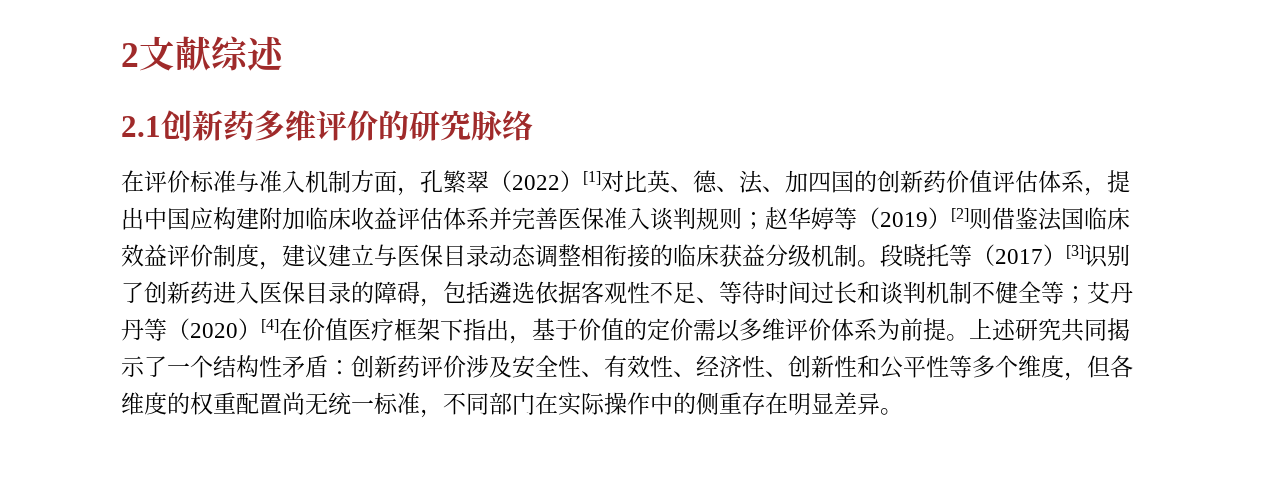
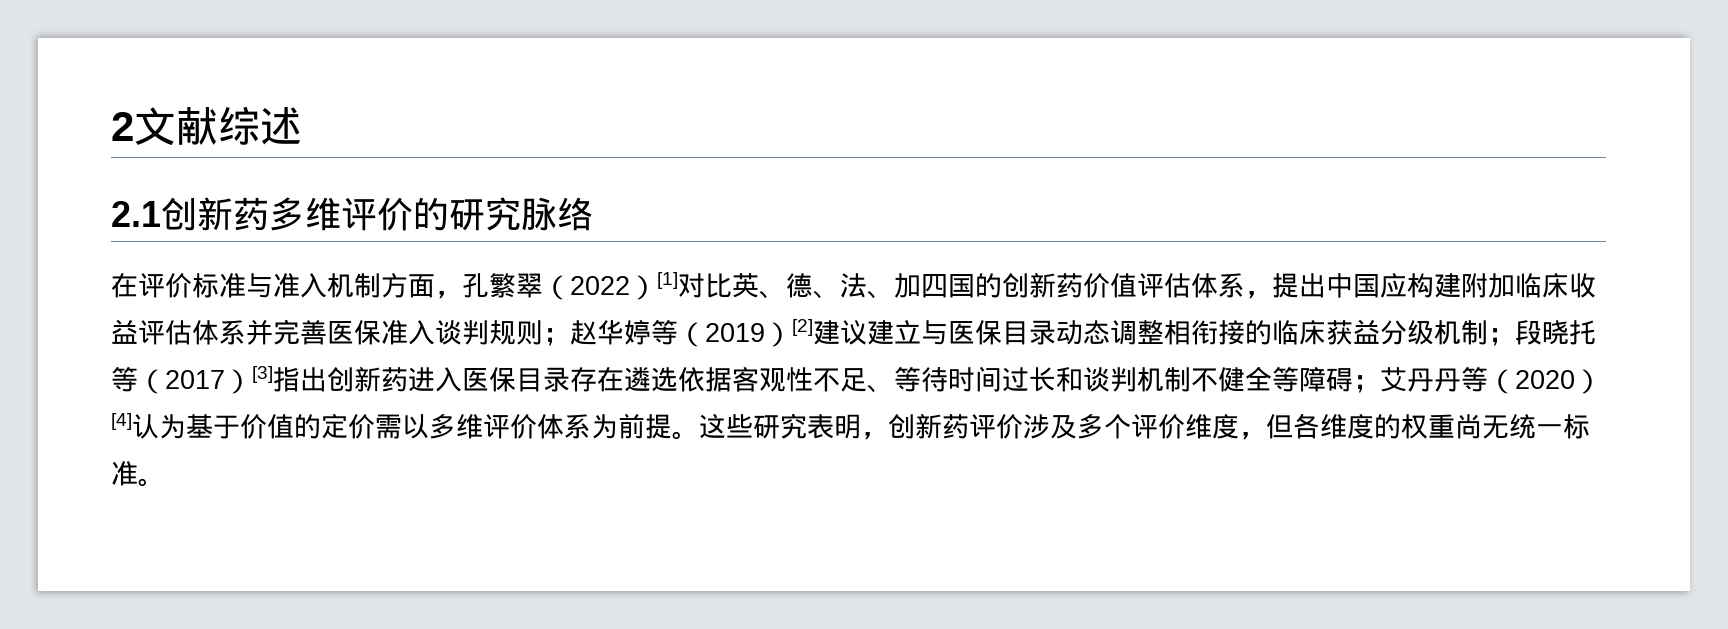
[969,207,1130,231] [121,244,282,270] 则借鉴法国临床效益评价制度， -> (813, 327) none
[857,260,880,267] 。 -> [1488,328,1515,346] ；
[1084,244,1130,268] [121,282,144,303] 识别了 -> [273,367,327,392] 指出
[351,281,489,307] 的障碍，包括 -> [570,367,624,392] 存在
(1064, 292) none -> [1299,366,1353,392] 障碍
[279,318,532,344] 在价值医疗框架下指出， -> [132,414,186,439] 认为
[969,318,1130,342] [121,355,1018,379] 上述研究共同揭示了一个结构性矛盾：创新药评价涉及安全性、有效性、经济性、创新性和公平性等多个 -> [699,413,1185,440] 这些研究表明，创新药评价涉及多个评价
[236,392,282,415] 配置 -> (1455, 426) none
[420,392,880,418] ，不同部门在实际操作中的侧重存在明显差异 -> (138, 473) none

